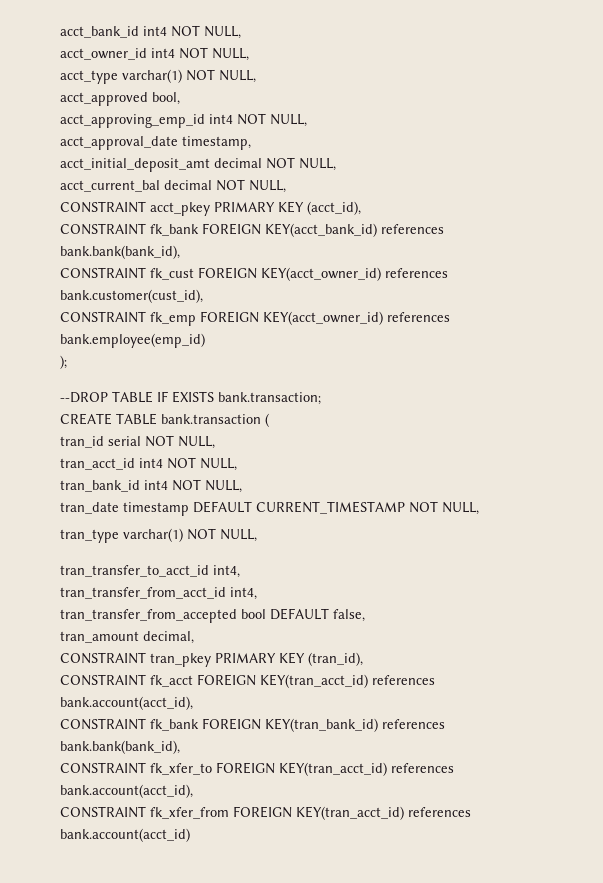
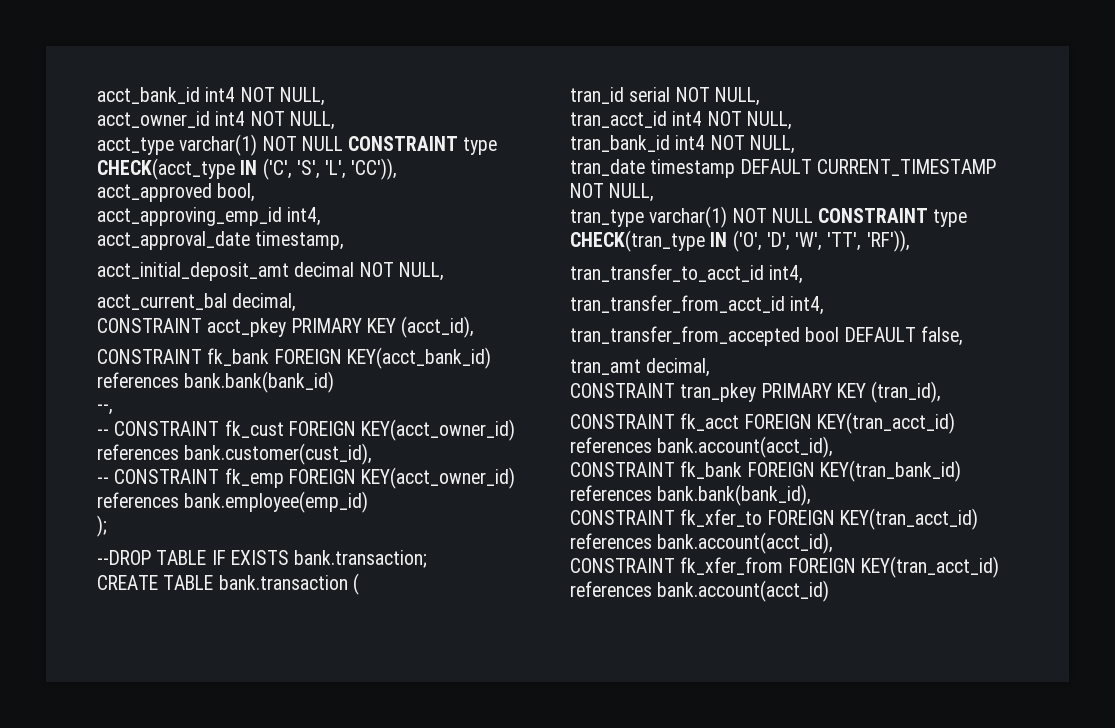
[219,70,256,83] NULL, -> [301,136,498,155] [97,158,398,180] NULL CONSTRAINT type CHECK(acct_type IN ('C', 'S', 'L', 'CC')),
[209,113,307,127] int4 NOT NULL, -> [287,207,322,226] int4,
[164,179,286,193] decimal NOT NULL, -> [232,293,297,312] decimal,
[60,245,180,259] bank.bank(bank_id), // -> [184,371,335,393] [97,404,113,415] [97,429,109,436] bank.bank(bank_id) // --, // --
(203, 296) none -> [97,477,109,484] --
[220,529,257,542] NULL, -> [771,208,968,227] [570,230,910,252] NULL CONSTRAINT type CHECK(tran_type IN ('O', 'D', 'W', 'TT', 'RF')),
[60,631,139,643] tran_amount -> [570,359,641,375] tran_amt

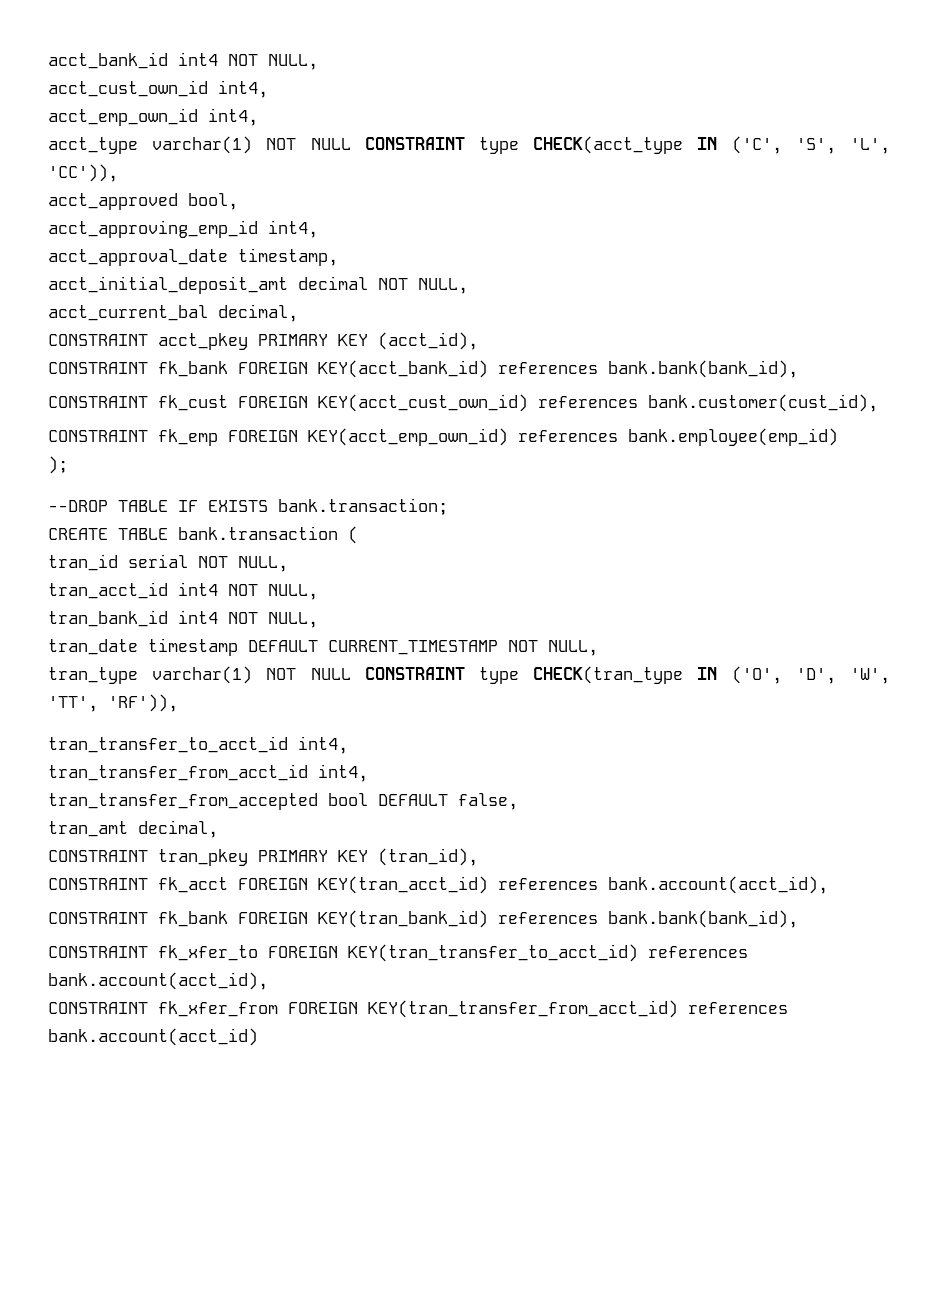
[97,111,335,130] acct_owner_id int4 NOT NULL, -> [48,80,268,98] [48,108,258,126] acct_cust_own_id int4, // acct_emp_own_id int4,
[184,371,335,393] [97,404,113,415] [97,429,109,436] bank.bank(bank_id) // --, // -- -> [608,360,798,378] bank.bank(bank_id), //
[361,419,516,441] KEY(acct_owner_id) -> [318,394,528,412] KEY(acct_cust_own_id)
[97,477,109,484] -- -> (878, 403) none
[361,467,516,489] KEY(acct_owner_id) -> [308,428,508,446] KEY(acct_emp_own_id)
[839,508,978,530] KEY(tran_acct_id) -> [348,944,638,962] KEY(tran_transfer_to_acct_id)
[860,556,999,578] KEY(tran_acct_id) -> [368,1000,678,1018] KEY(tran_transfer_from_acct_id)

